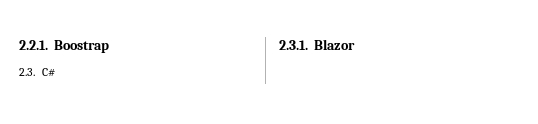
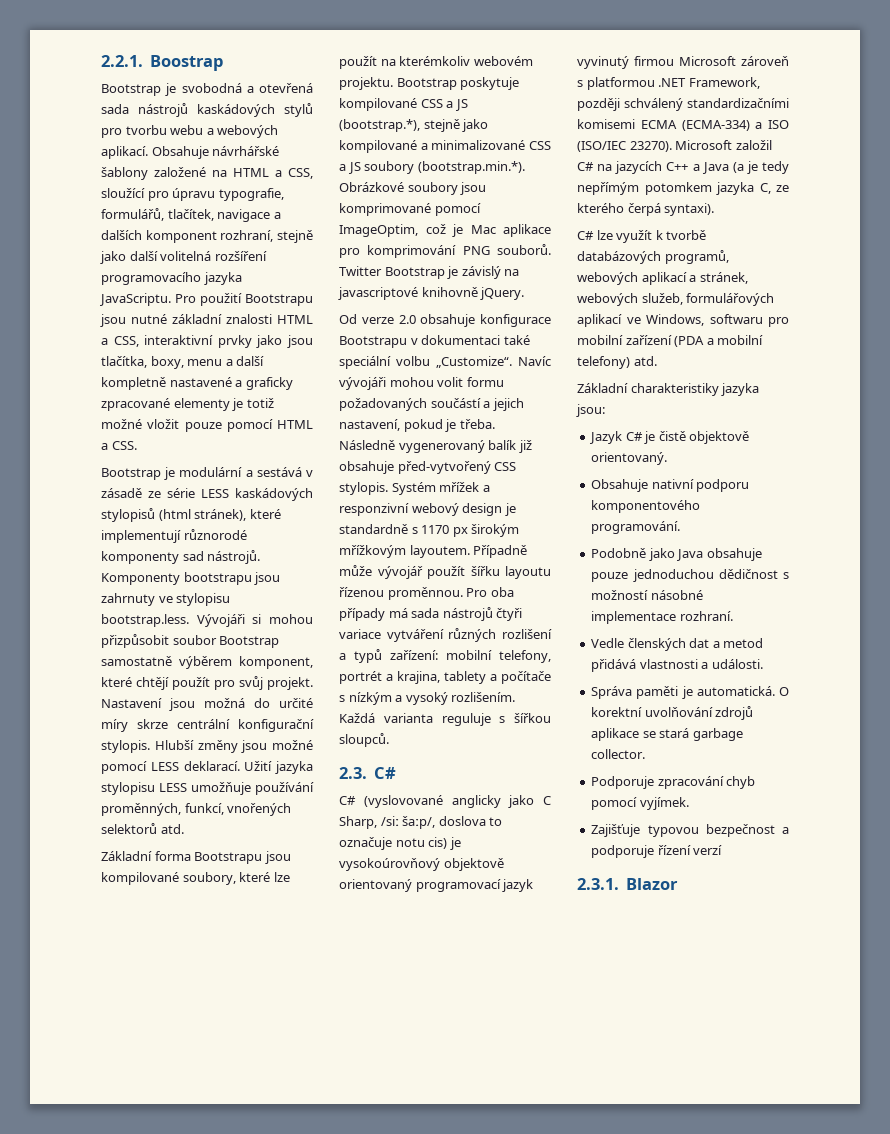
[19,68,55,77] 2.3. C# -> [101,83,313,96] [101,103,313,117] [101,125,279,138] [101,146,280,159] [101,167,313,180] [101,188,284,201] [101,208,281,222] [101,230,313,243] [100,251,267,264] [101,272,242,285] [99,293,313,306] [100,314,313,327] [101,335,313,348] [101,356,265,369] [101,377,293,390] [101,398,274,411] [101,419,313,432] [101,441,137,450] [101,467,313,480] [101,488,313,501] [101,508,281,522] [101,529,247,543] [101,550,261,564] [101,572,281,585] [101,593,231,606] [101,614,313,627] [101,634,280,648] [101,656,313,669] [101,676,313,690] [101,698,313,711] [101,719,314,732] [101,740,313,753] [101,761,313,774] [101,782,314,795] [101,803,292,816] [101,823,184,834] [101,851,291,864] [101,872,290,885] [339,56,533,69] [339,77,520,90] [339,98,468,111] [339,119,489,132] [339,140,551,153] [339,161,525,174] [339,182,487,195] [339,203,481,216] [339,224,551,237] [339,244,551,258] [339,266,520,279] [338,287,525,300] [339,314,551,327] [339,335,530,348] [339,356,551,369] [339,377,504,390] [339,398,524,411] [339,419,495,432] [339,440,532,453] [339,461,517,474] [339,482,490,495] [339,503,516,516] [339,524,520,537] [339,545,528,558] [339,565,551,579] [339,587,514,600] [339,607,523,621] [339,628,552,642] [339,649,551,663] [339,671,551,684] [339,692,516,705] [339,713,551,726] [339,733,389,747] [339,767,396,779] [339,795,551,808] [339,816,503,829] [339,837,461,850] [339,858,504,871] [339,879,534,892] [577,56,789,69] [577,77,760,90] [577,98,789,111] [577,119,789,131] [577,140,772,152] [577,161,789,174] [577,182,789,195] [577,203,715,216] [577,230,707,243] [577,250,729,264] [577,272,748,285] [577,293,775,306] [577,314,789,327] [577,335,764,347] [577,356,657,369] [577,383,760,396] [576,404,605,417] [589,431,750,444] [591,452,668,465] [591,479,750,492] [591,500,701,513] [591,521,681,534] [591,548,762,561] [591,569,789,582] [591,590,703,600] [591,611,733,624] [591,638,764,651] [591,659,763,672] [591,686,789,699] [591,706,754,720] [591,728,743,741] [591,749,646,759] [591,776,756,789] [591,797,689,810] [591,824,789,837] [591,845,723,858] Bootstrap je svobodná a otevřená sada nástrojů kaskádových stylů pro tvorbu webu a webových aplikací. Obsahuje návrhářské šablony založené na HTML a CSS, sloužící pro úpravu typografie, formulářů, tlačítek, navigace a dalších komponent rozhraní, stejně jako další volitelná rozšíření programovacího jazyka JavaScriptu. Pro použití Bootstrapu jsou nutné základní znalosti HTML a CSS, interaktivní prvky jako jsou tlačítka, boxy, menu a další kompletně nastavené a graficky zpracované elementy je totiž možné vložit pouze pomocí HTML a CSS. // Bootstrap je modulární a sestává v zásadě ze série LESS kaskádových stylopisů (html stránek), které implementují různorodé komponenty sad nástrojů. Komponenty bootstrapu jsou zahrnuty ve stylopisu bootstrap.less. Vývojáři si mohou přizpůsobit soubor Bootstrap samostatně výběrem komponent, které chtějí použít pro svůj projekt. Nastavení jsou možná do určité míry skrze centrální konfigurační stylopis. Hlubší změny jsou možné pomocí LESS deklarací. Užití jazyka stylopisu LESS umožňuje používání proměnných, funkcí, vnořených selektorů atd. // Základní forma Bootstrapu jsou kompilované soubory, které lze použít na kterémkoliv webovém projektu. Bootstrap poskytuje kompilované CSS a JS (bootstrap.*), stejně jako kompilované a minimalizované CSS a JS soubory (bootstrap.min.*). Obrázkové soubory jsou komprimované pomocí ImageOptim, což je Mac aplikace pro komprimování PNG souborů. Twitter Bootstrap je závislý na javascriptové knihovně jQuery. // Od verze 2.0 obsahuje konfigurace Bootstrapu v dokumentaci také speciální volbu „Customize“. Navíc vývojáři mohou volit formu požadovaných součástí a jejich nastavení, pokud je třeba. Následně vygenerovaný balík již obsahuje před-vytvořený CSS stylopis. Systém mřížek a responzivní webový design je standardně s 1170 px širokým mřížkovým layoutem. Případně může vývojář použít šířku layoutu řízenou proměnnou. Pro oba případy má sada nástrojů čtyři variace vytváření různých rozlišení a typů zařízení: mobilní telefony, portrét a krajina, tablety a počítače s nízkým a vysoký rozlišením. Každá varianta reguluje s šířkou sloupců. // 2.3. C# // C# (vyslovované anglicky jako C Sharp, /siː šaːp/, doslova to označuje notu cis) je vysokoúrovňový objektově orientovaný programovací jazyk vyvinutý firmou Microsoft zároveň s platformou .NET Framework, později schválený standardizačními komisemi ECMA (ECMA-334) a ISO (ISO/IEC 23270). Microsoft založil C# na jazycích C++ a Java (a je tedy nepřímým potomkem jazyka C, ze kterého čerpá syntaxi). // C# lze využít k tvorbě databázových programů, webových aplikací a stránek, webových služeb, formulářových aplikací ve Windows, softwaru pro mobilní zařízení (PDA a mobilní telefony) atd. // Základní charakteristiky jazyka jsou: // Jazyk C# je čistě objektově orientovaný. // Obsahuje nativní podporu komponentového programování. // Podobně jako Java obsahuje pouze jednoduchou dědičnost s možností násobné implementace rozhraní. // Vedle členských dat a metod přidává vlastnosti a události. // Správa paměti je automatická. O korektní uvolňování zdrojů aplikace se stará garbage collector. // Podporuje zpracování chyb pomocí vyjímek. // Zajišťuje typovou bezpečnost a podporuje řízení verzí

